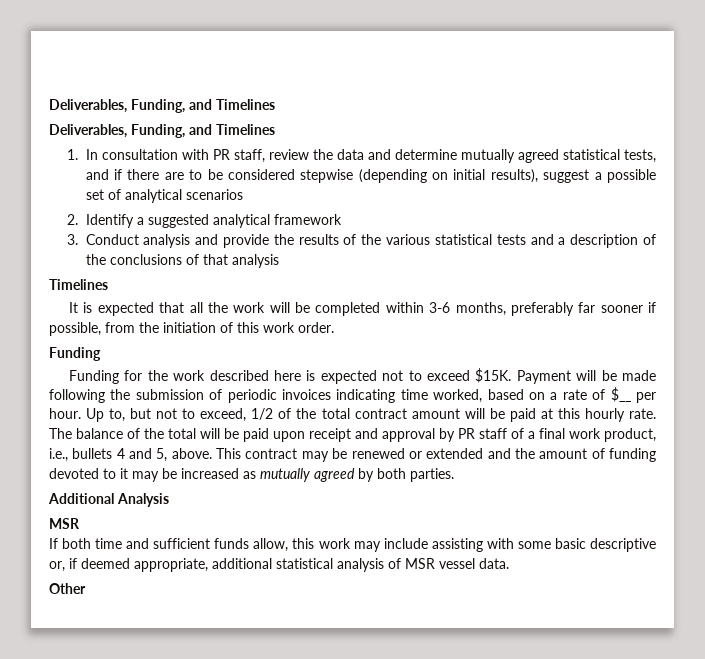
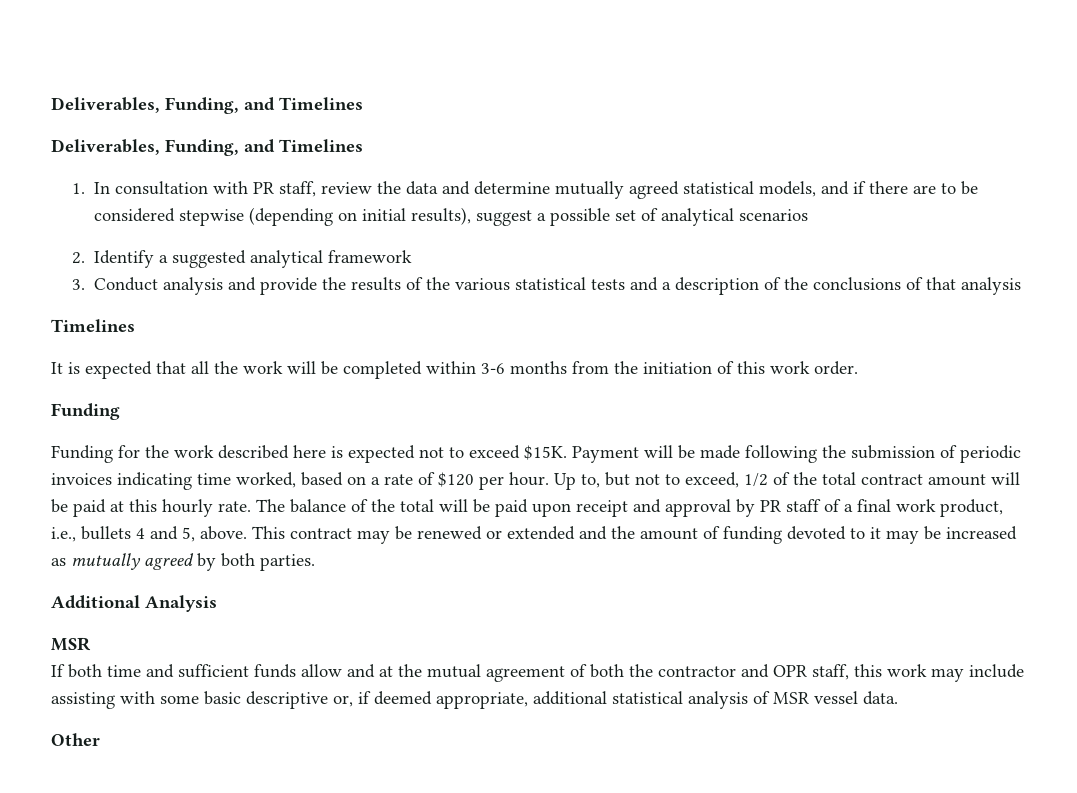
[624,149,657,163] tests, -> [758,181,816,197] models,
[455,302,657,316] [49,322,101,336] months, preferably far sooner if possible, -> [510,361,567,374] months
[610,387,631,402] $__ -> [438,472,474,487] $120
[253,538,289,552] allow, -> [301,664,849,682] allow and at the mutual agreement of both the contractor and OPR staff,

